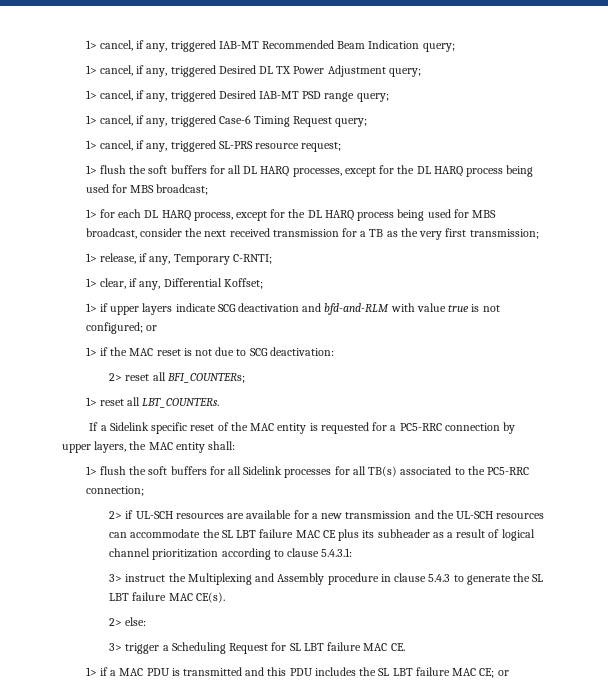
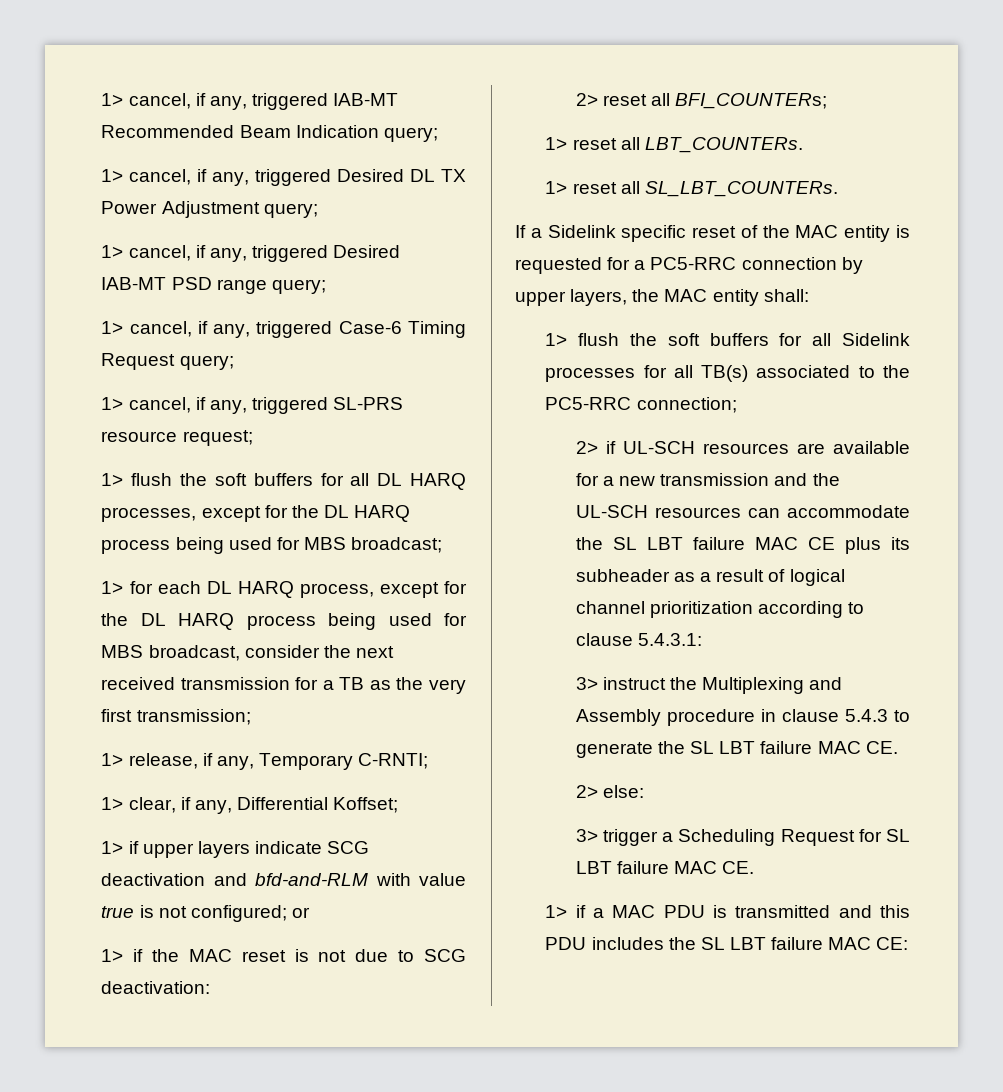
(220, 403) none -> [545,181,838,197] // 1> reset all SL_LBT_COUNTERs.
[195,592,225,603] CE(s). -> [865,741,898,754] CE.
[479,668,509,678] CE; or -> [876,937,909,950] CE:

